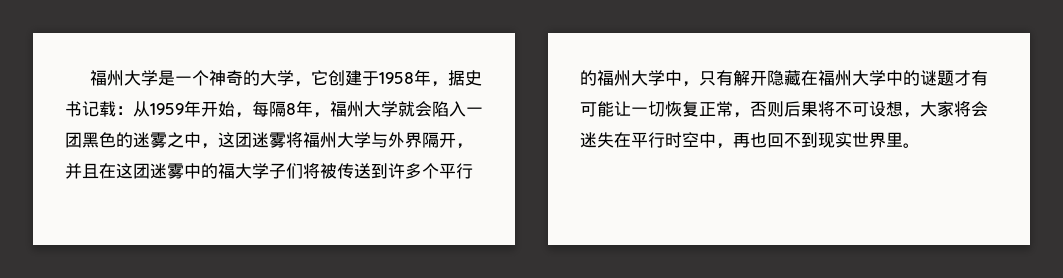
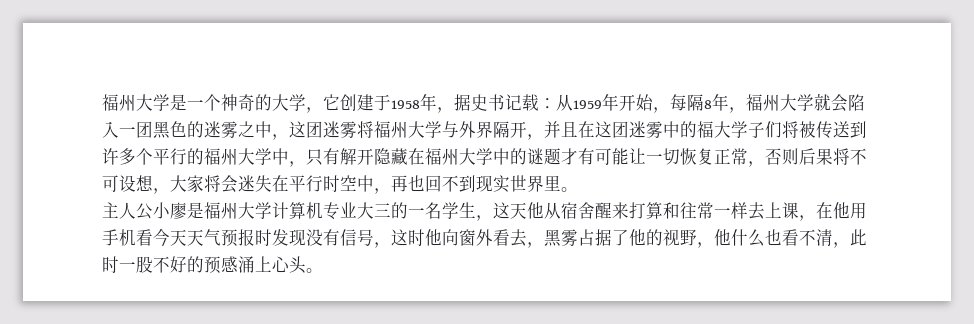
(920, 145) none -> [102,202,867,221] [102,228,867,248] [102,256,323,274] // 主人公小廖是福州大学计算机专业大三的一名学生，这天他从宿舍醒来打算和往常一样去上课，在他用手机看今天天气预报时发现没有信号，这时他向窗外看去，黑雾占据了他的视野，他什么也看不清，此时一股不好的预感涌上心头。

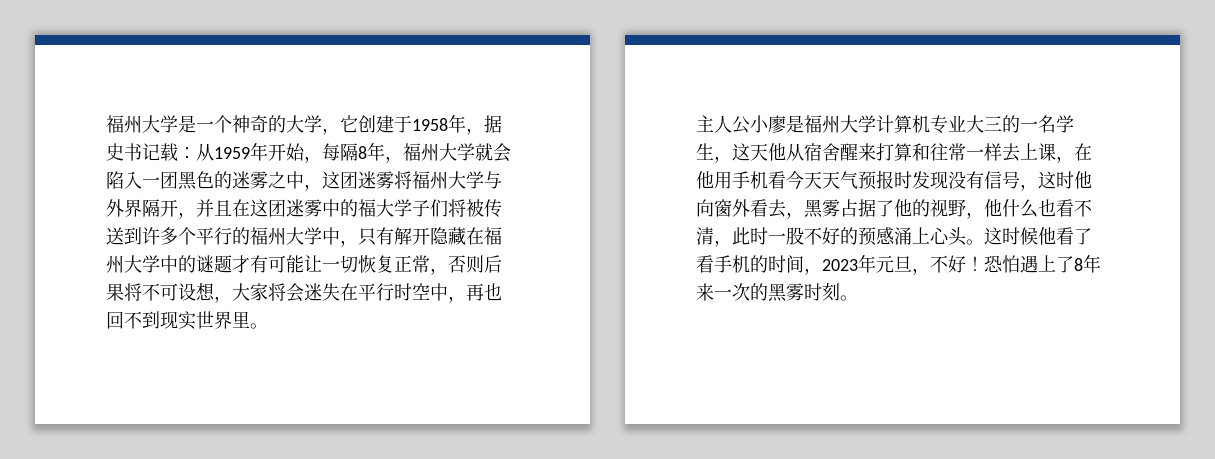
(323, 270) none -> [984,227,1092,245] [696,254,1101,275] [696,282,858,302] 这时候他看了看手机的时间，2023年元旦，不好！恐怕遇上了8年来一次的黑雾时刻。

